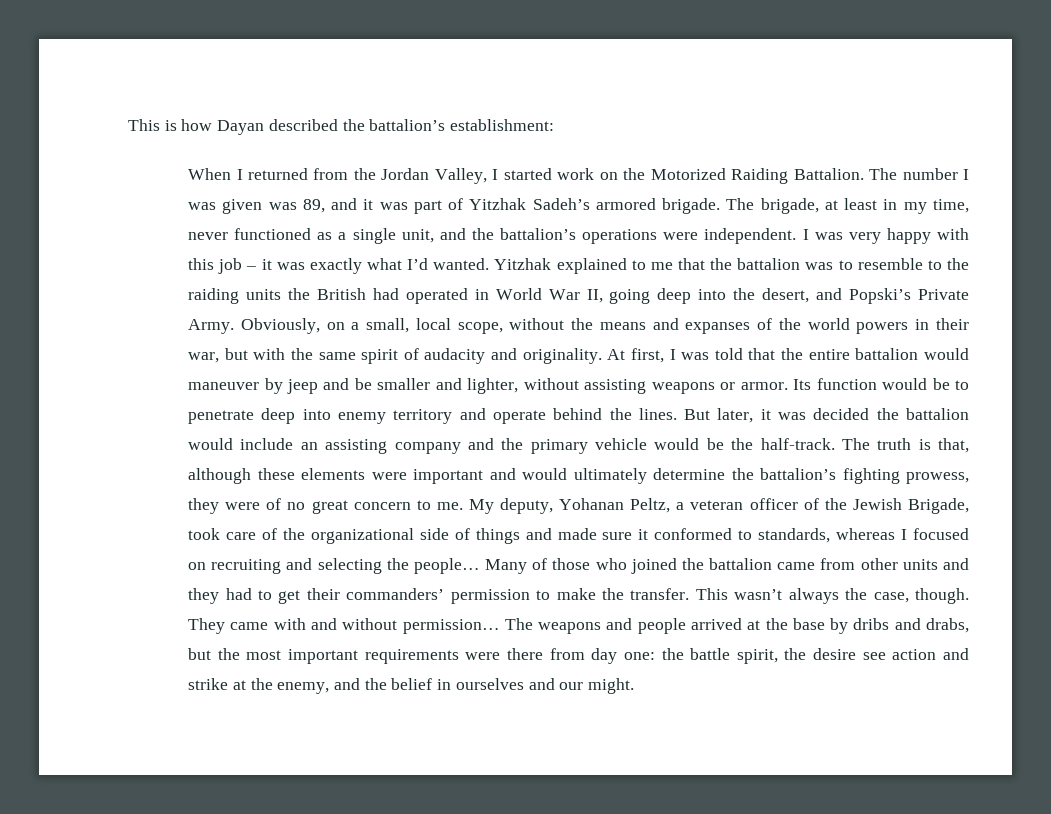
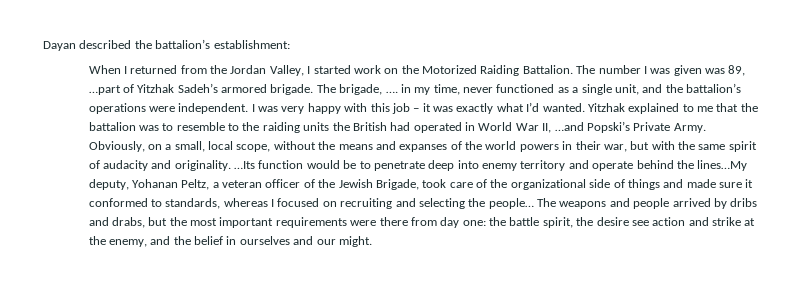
[128,119,213,131] This is how -> (43, 46) none
[331,198,442,214] and it was part -> [88,85,121,95] …part
[824,198,878,210] at least -> [385,91,398,93] ….
[609,288,843,304] going deep into the desert, and -> [554,122,584,131] …and
[607,348,970,363] [188,378,812,394] At first, I was told that the entire battalion would maneuver by jeep and be smaller and lighter, without assisting weapons or armor. Its -> [234,161,256,169] …Its
[638,408,970,423] [188,438,970,454] [188,468,970,484] [188,498,494,514] lines. But later, it was decided the battalion would include an assisting company and the primary vehicle would be the half-track. The truth is that, although these elements were important and would ultimately determine the battalion’s fighting prowess, they were of no great concern to me. My -> [697,160,748,171] lines…My
[485,558,969,574] [188,588,969,604] [188,618,500,634] Many of those who joined the battalion came from other units and they had to get their commanders’ permission to make the transfer. This wasn’t always the case, though. They came with and without permission… -> (534, 203) none
[747,618,825,630] at the base -> (711, 202) none

